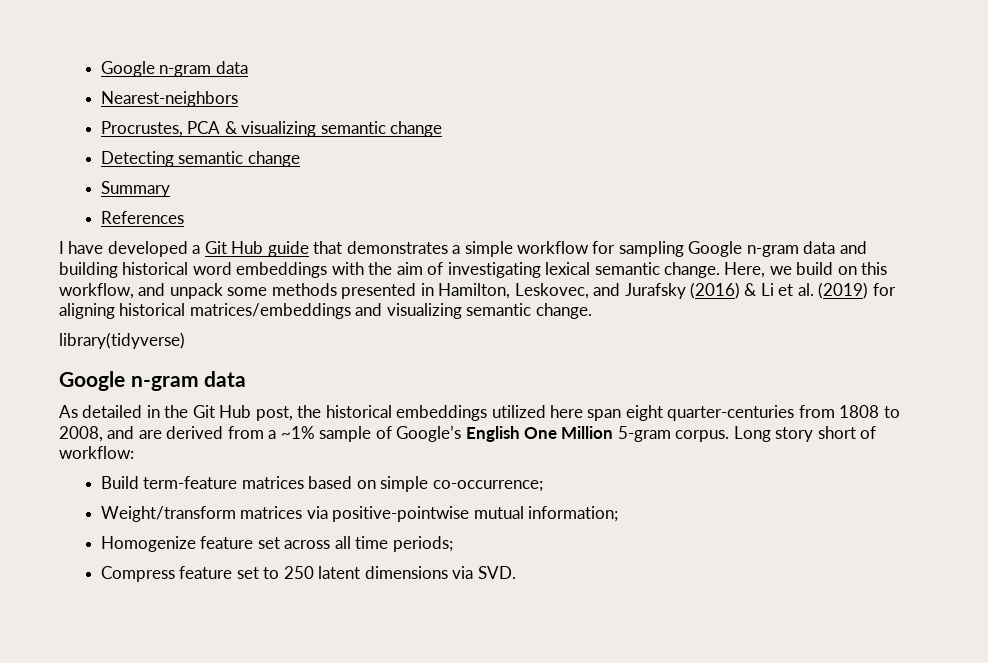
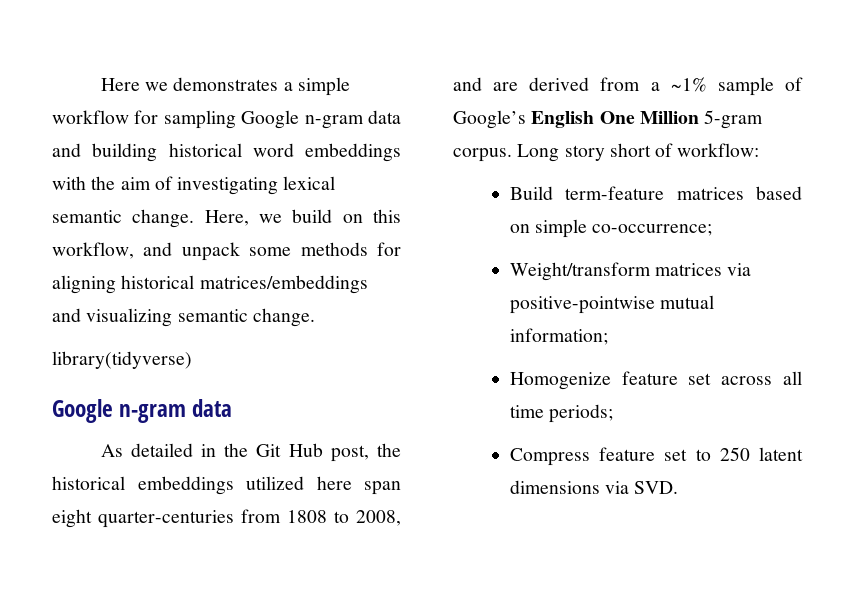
[100,61,248,77] [100,91,238,107] [100,121,443,137] [100,151,300,167] [100,181,170,197] [100,211,184,224] [59,241,343,257] Google n-gram data // Nearest-neighbors // Procrustes, PCA & visualizing semantic change // Detecting semantic change // Summary // References // I have developed a Git Hub guide that -> [100,78,168,91] Here we
[341,282,869,299] presented in Hamilton, Leskovec, and Jurafsky (2016) & Li et al. (2019) -> (368, 249) none

